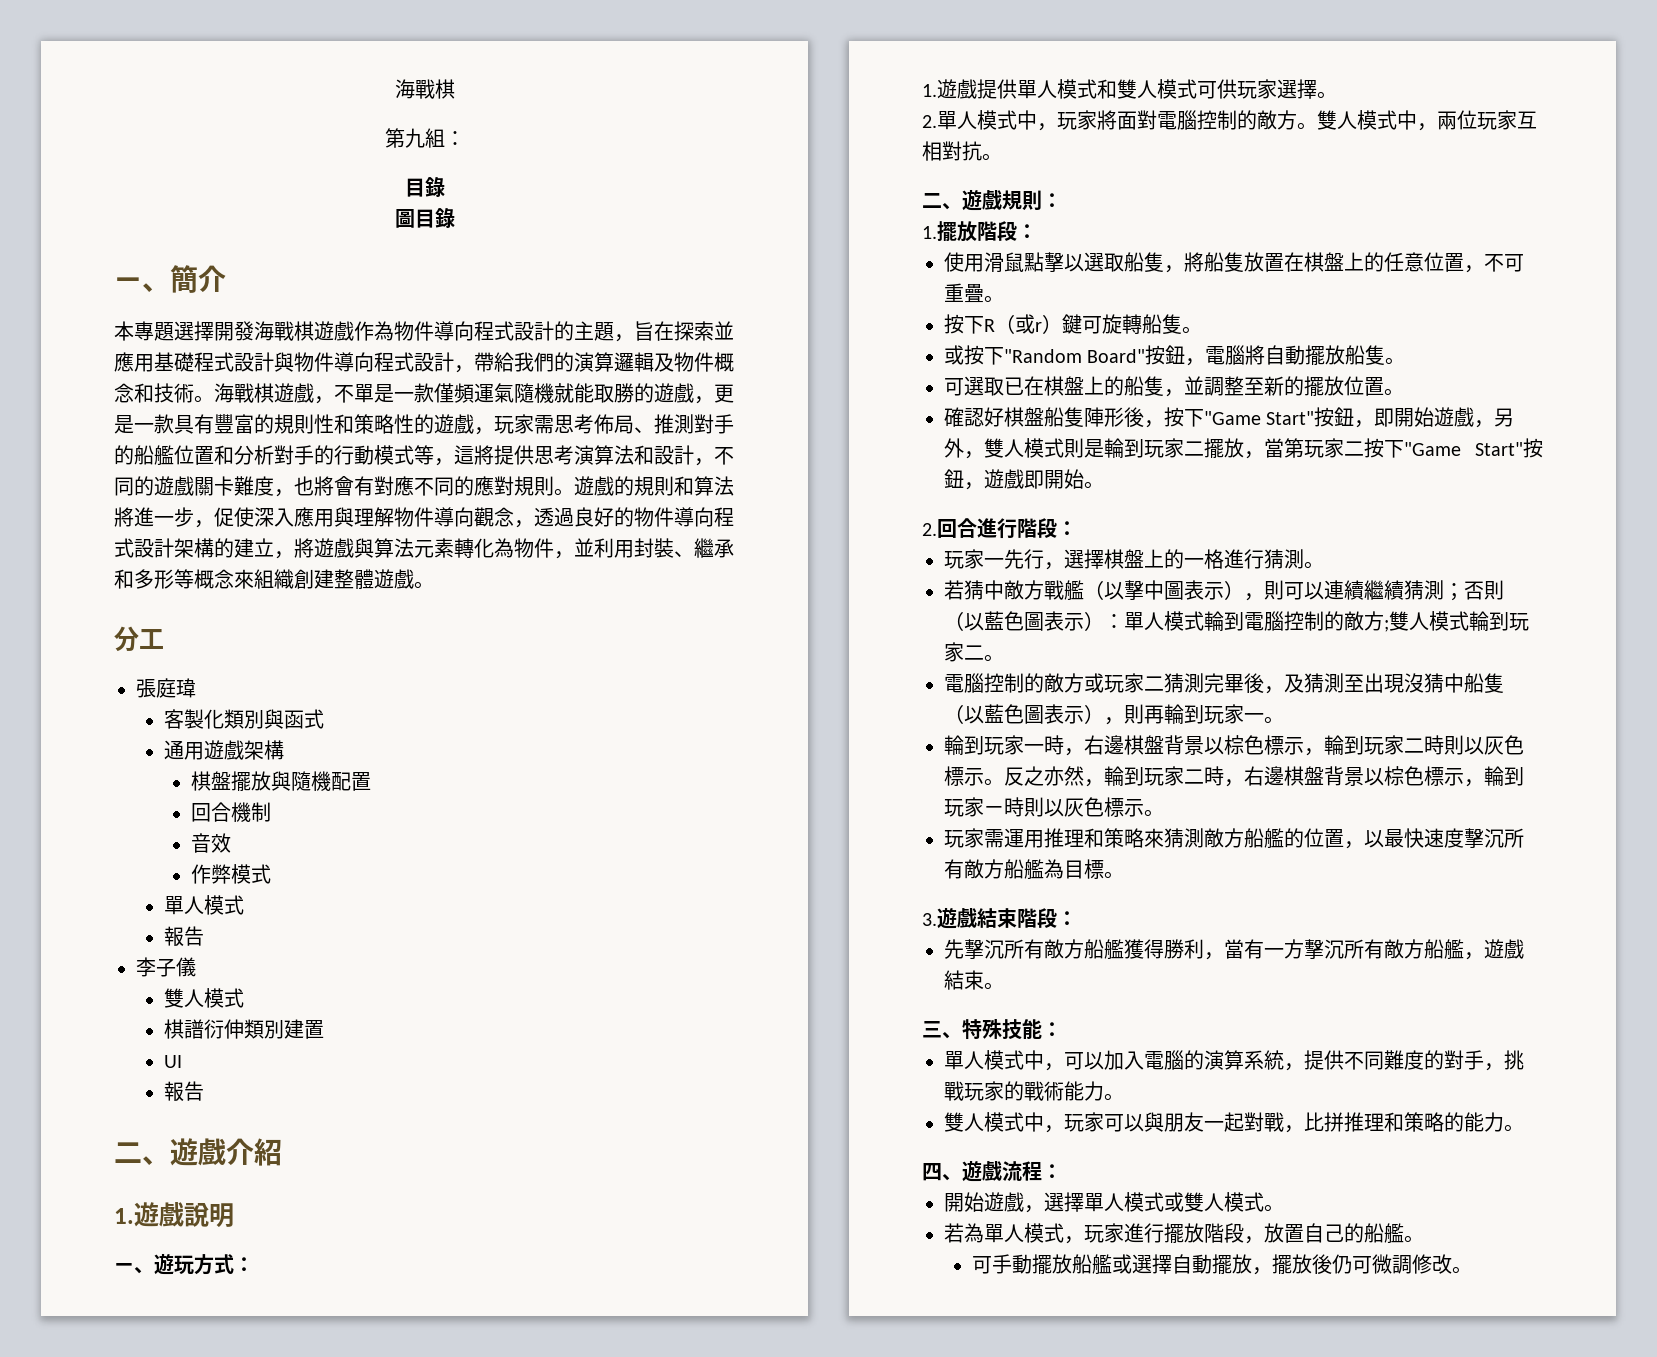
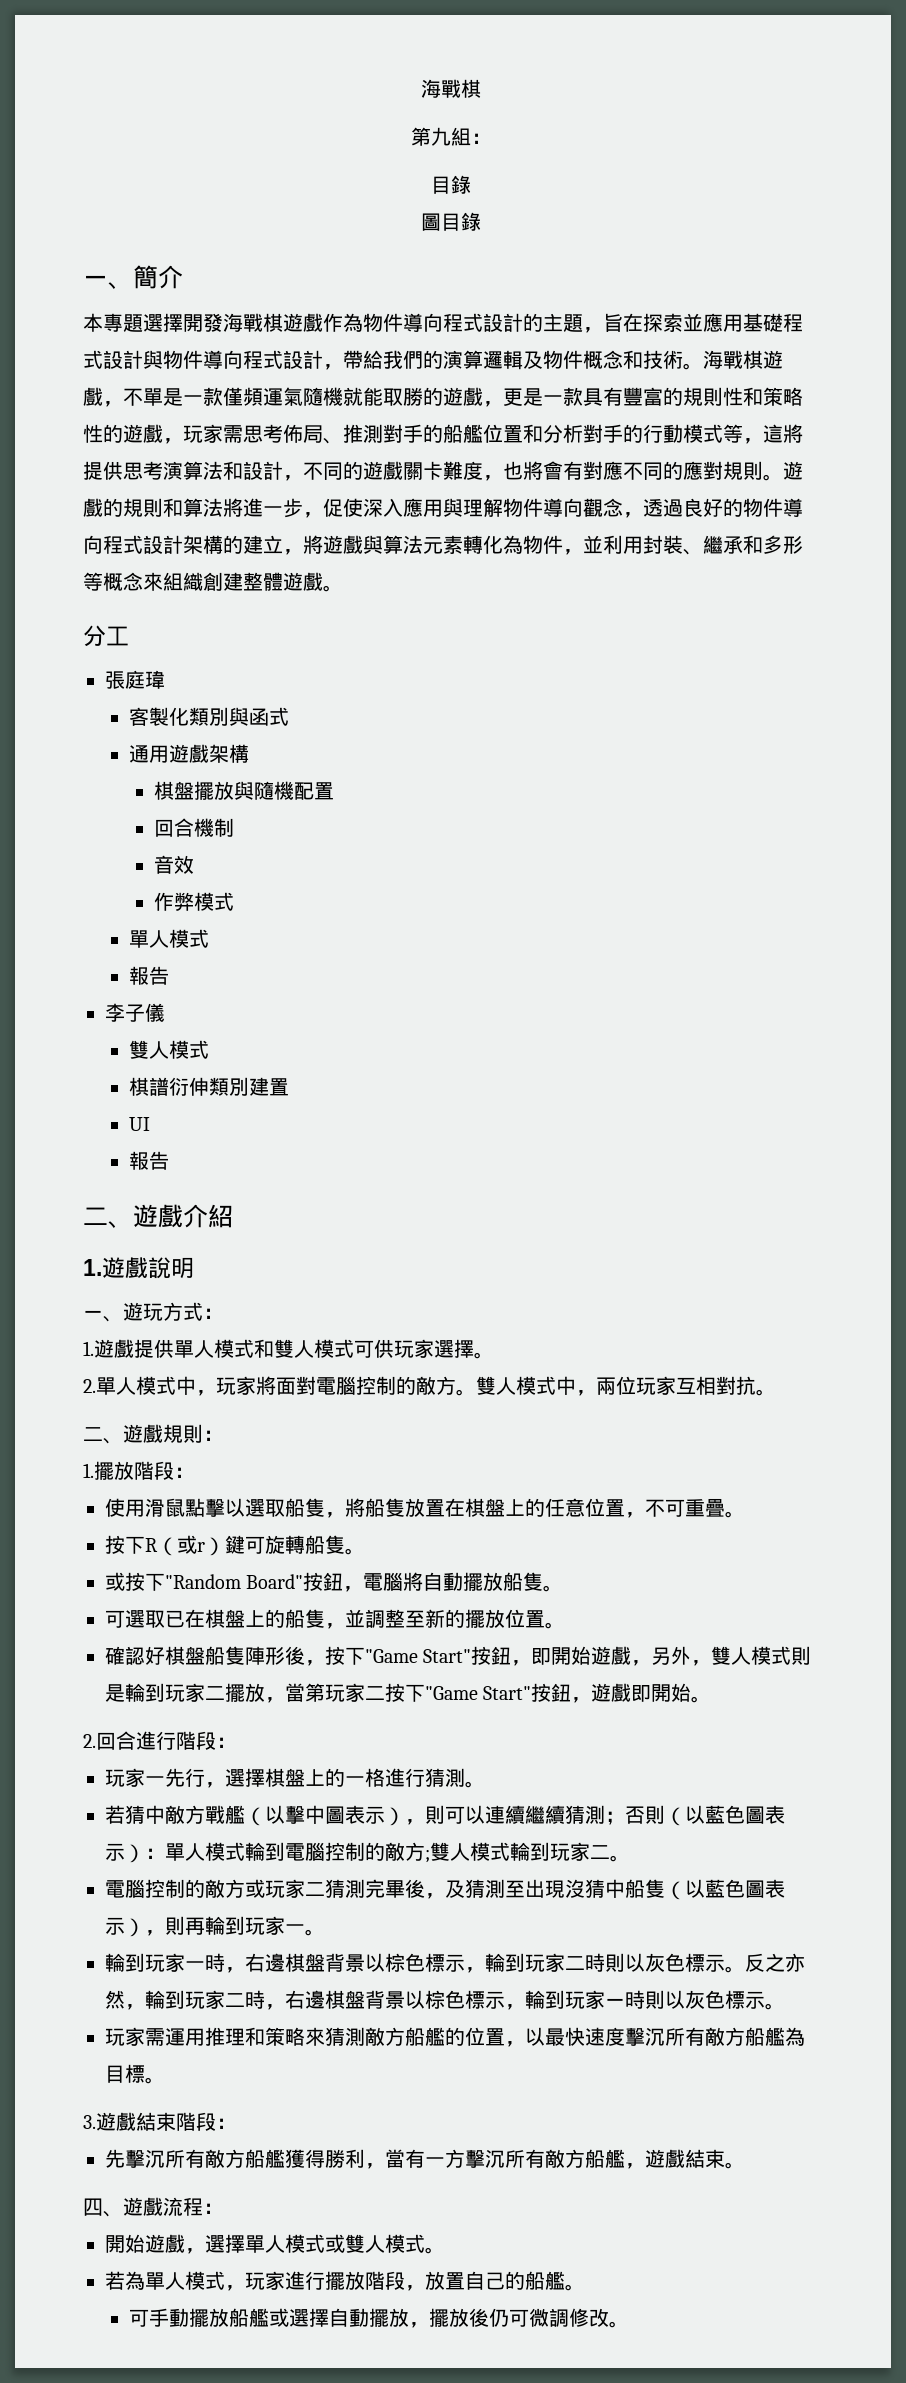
[922,1019,1062,1040] [944,1050,1524,1071] [944,1081,1124,1101] [944,1112,1524,1133] // 三、特殊技能： // 單人模式中，可以加入電腦的演算系統，提供不同難度的對手，挑戰玩家的戰術能力。 // 雙人模式中，玩家可以與朋友一起對戰，比拼推理和策略的能力。 -> (745, 2165) none

